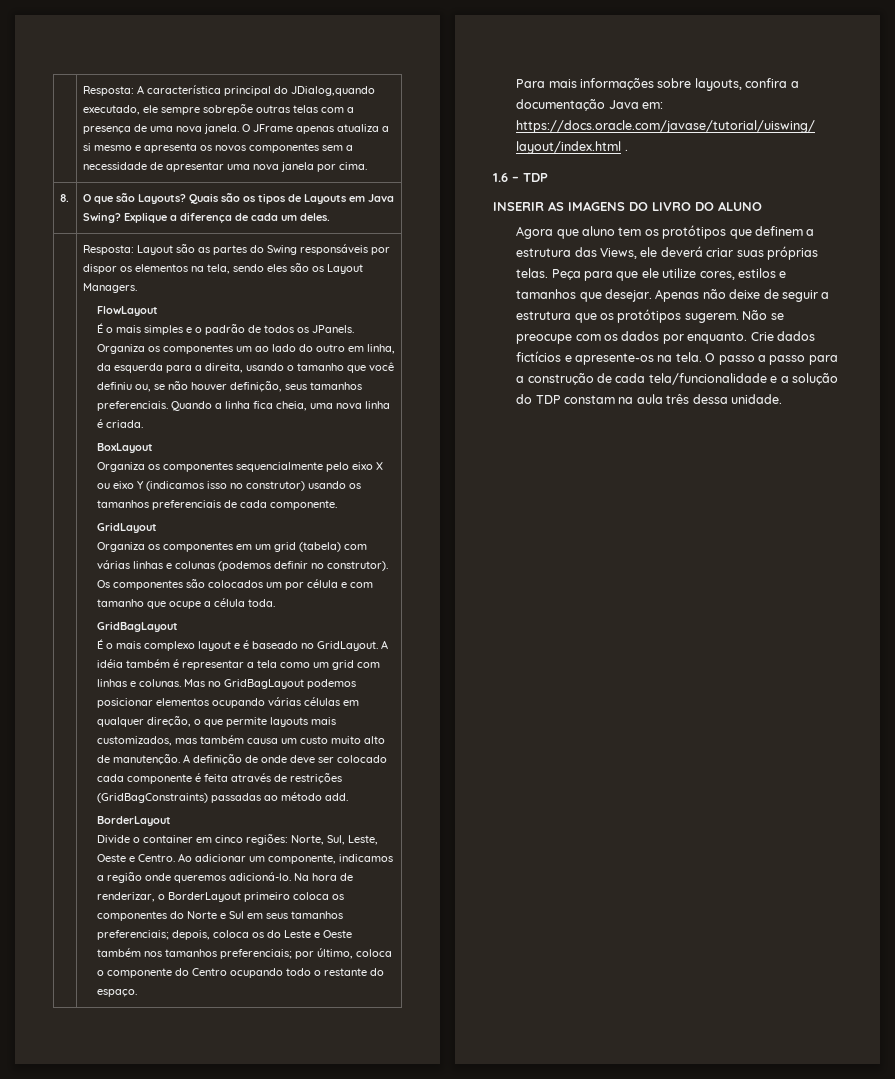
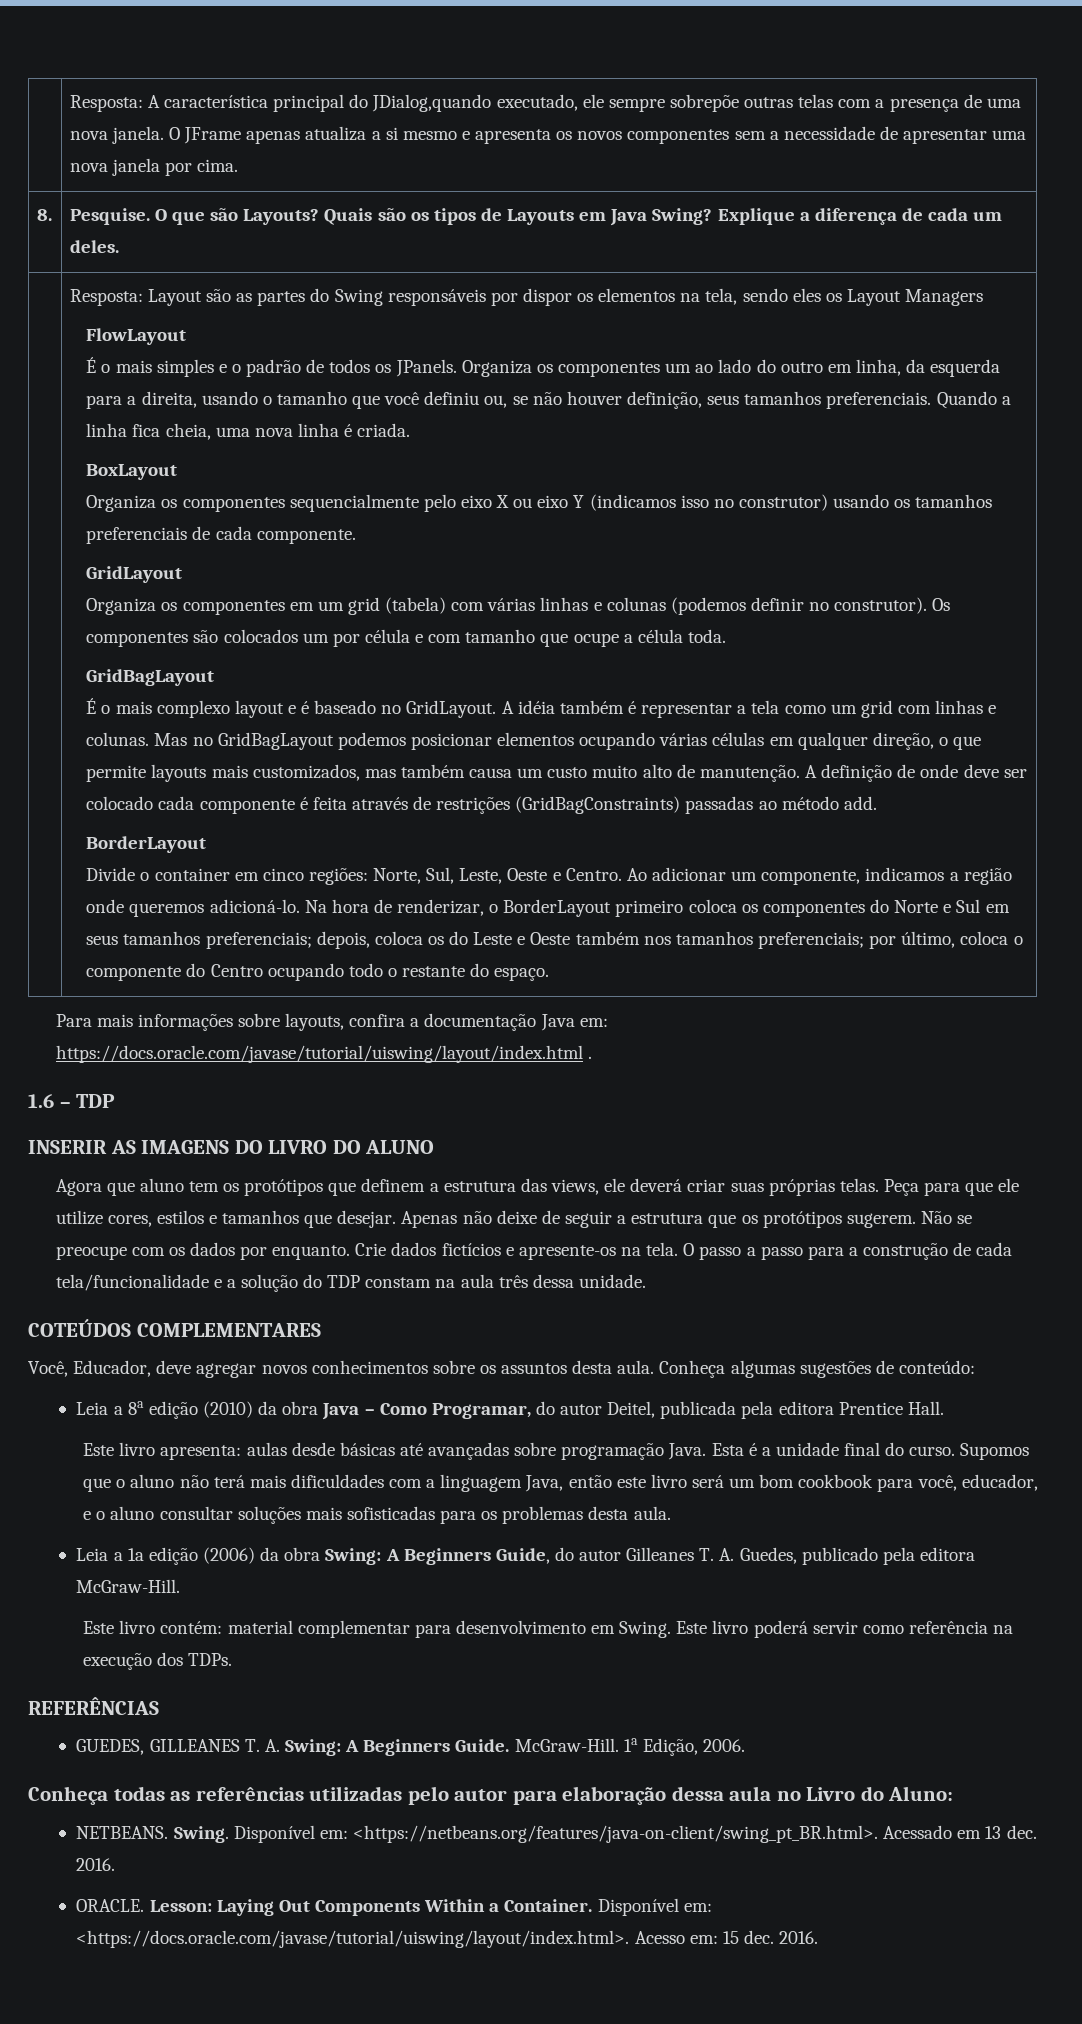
(69, 198) none -> [69,208,150,225] Pesquise.
[289,263,309,272] são -> (821, 295) none
[82,283,137,293] Managers. -> [905,289,984,306] Managers
[600,248,638,259] Views, -> [550,1179,599,1195] views,
(782, 399) none -> [28,1319,321,1337] [28,1360,975,1378] [76,1401,944,1420] [83,1442,1030,1460] [83,1474,1038,1492] [83,1506,671,1524] [76,1547,975,1565] [76,1579,181,1593] [83,1620,1014,1638] [83,1652,233,1670] [28,1697,159,1715] [76,1738,745,1756] [28,1786,954,1805] [76,1825,1037,1843] [76,1858,116,1871] [76,1898,712,1916] [76,1930,819,1948] // COTEÚDOS COMPLEMENTARES // Você, Educador, deve agregar novos conhecimentos sobre os assuntos desta aula. Conheça algumas sugestões de conteúdo: // Leia a 8a edição (2010) da obra Java – Como Programar, do autor Deitel, publicada pela editora Prentice Hall. // Este livro apresenta: aulas desde básicas até avançadas sobre programação Java. Esta é a unidade final do curso. Supomos que o aluno não terá mais dificuldades com a linguagem Java, então este livro será um bom cookbook para você, educador, e o aluno consultar soluções mais sofisticadas para os problemas desta aula. // Leia a 1a edição (2006) da obra Swing: A Beginners Guide, do autor Gilleanes T. A. Guedes, publicado pela editora McGraw-Hill. // Este livro contém: material complementar para desenvolvimento em Swing. Este livro poderá servir como referência na execução dos TDPs. // REFERÊNCIAS // GUEDES, GILLEANES T. A. Swing: A Beginners Guide. McGraw-Hill. 1a Edição, 2006. // Conheça todas as referências utilizadas pelo autor para elaboração dessa aula no Livro do Aluno: // NETBEANS. Swing. Disponível em: <https://netbeans.org/features/java-on-client/swing_pt_BR.html>. Acessado em 13 dec. 2016. // ORACLE. Lesson: Laying Out Components Within a Container. Disponível em: <https://docs.oracle.com/javase/tutorial/uiswing/layout/index.html>. Acesso em: 15 dec. 2016.

